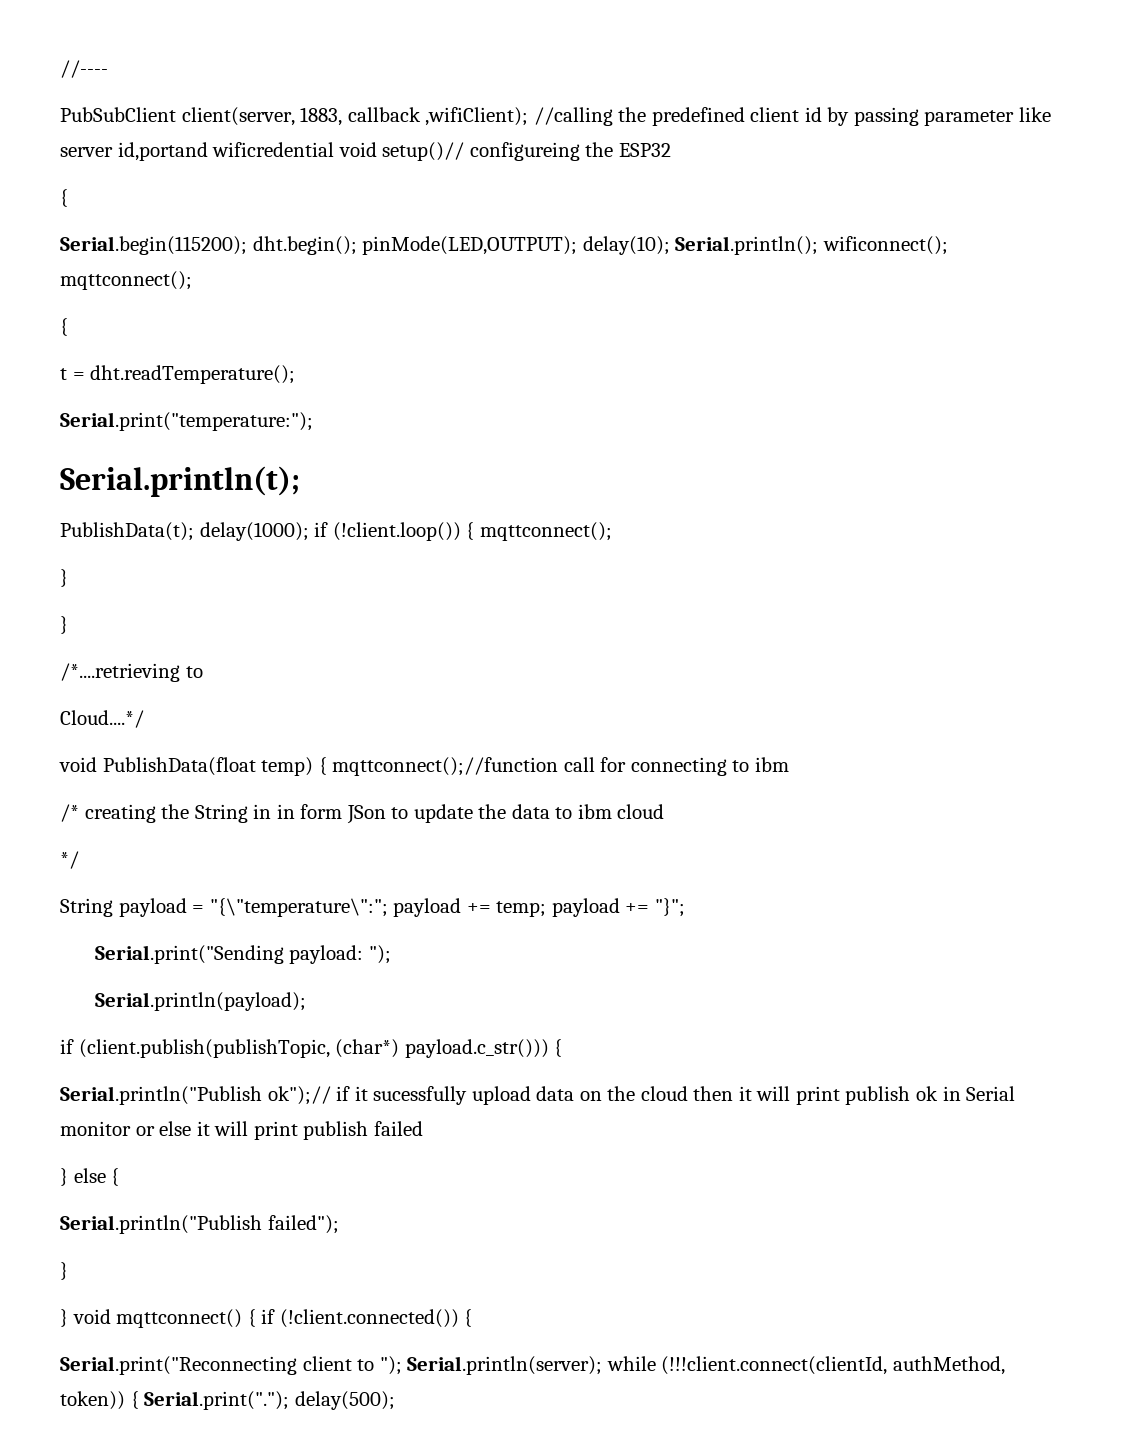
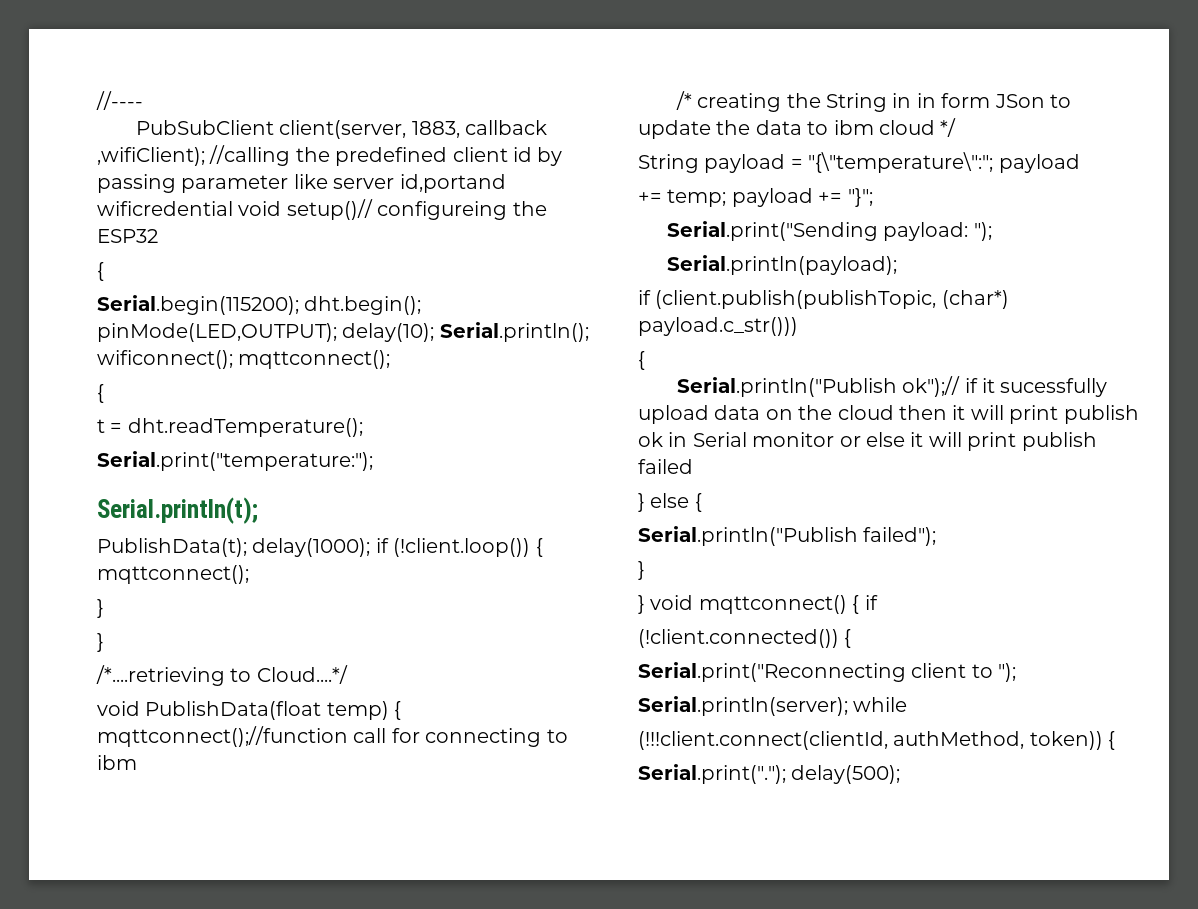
(203, 672) // -> (252, 675) none
(665, 811) // -> (935, 127) none
(462, 907) none -> (1080, 163) //
(549, 1048) none -> (798, 326) //
(276, 1316) none -> (878, 602) //
(402, 1365) none -> (1017, 672) //
(656, 1363) none -> (908, 704) //
(139, 1400) none -> (1116, 740) //

